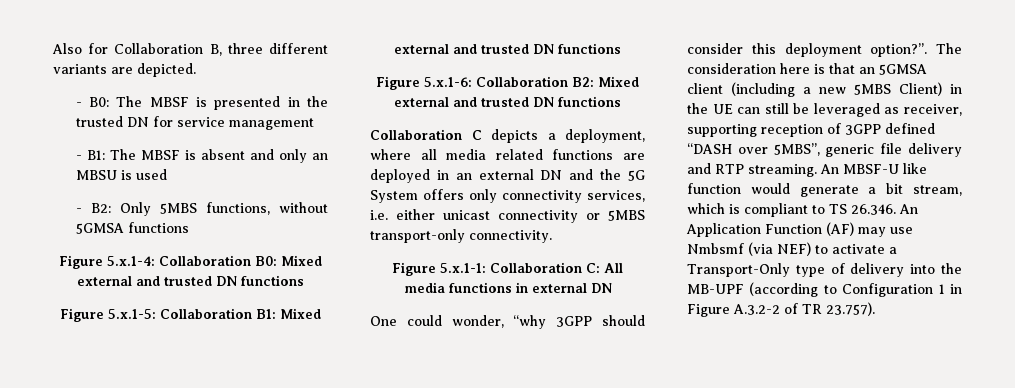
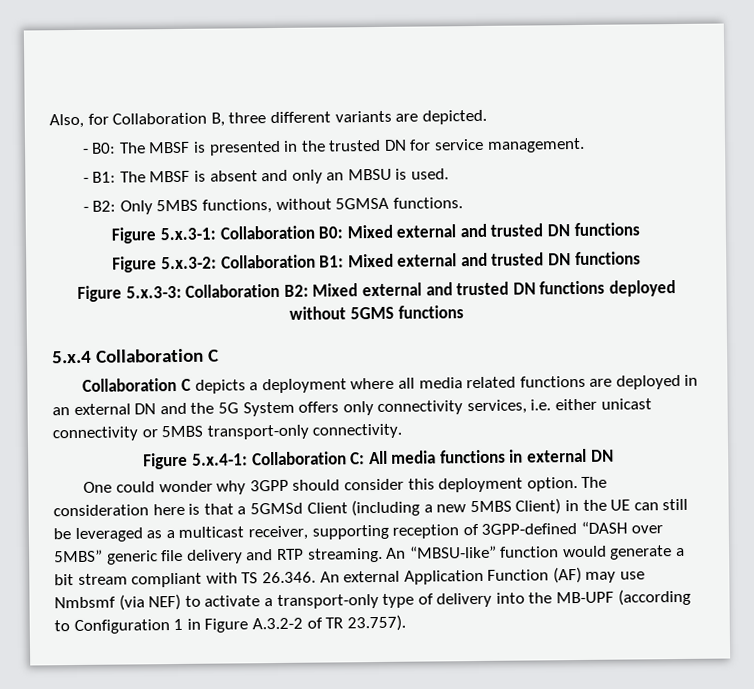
[52,43,82,54] Also -> [49,113,84,129] Also,
[228,118,314,130] management -> [486,137,585,153] management.
[135,169,167,180] used -> [411,168,450,180] used.
[127,222,189,233] [59,255,155,269] functions // Figure 5.x.1-4: -> [392,197,463,209] [111,227,216,244] functions. // Figure 5.x.3-1:
[108,309,156,319] 5.x.1-5: -> [160,256,217,270] 5.x.3-2:
[424,77,472,87] 5.x.1-6: -> [125,285,182,299] 5.x.3-3:
(621, 101) none -> [608,280,676,297] [289,305,464,320] [52,348,219,364] deployed without 5GMS functions // 5.x.4 Collaboration C
[565,129,645,143] deployment, -> [261,378,347,394] deployment
[440,263,486,273] 5.x.1-1: -> [191,453,248,466] 5.x.4-1:
[451,315,547,329] wonder, “why -> [158,480,247,495] wonder why
[870,43,928,57] option?”. -> [526,477,578,492] option.
[859,64,927,75] [687,83,723,94] an 5GMSA client -> [237,502,348,515] a 5GMSd Client
(900, 110) none -> [165,526,245,539] a multicast
[845,123,935,135] 3GPP defined -> [481,523,578,535] 3GPP-defined
[773,143,820,156] 5MBS”, -> [54,549,103,563] 5MBS”
[843,163,927,174] MBSF-U like -> [409,545,497,559] “MBSU-like”
[913,185,962,196] [687,203,825,217] stream, which is compliant to -> [77,572,238,588] stream compliant with
(918, 209) none -> [343,570,401,583] external
[687,263,790,277] Transport-Only -> [276,593,379,610] transport-only

